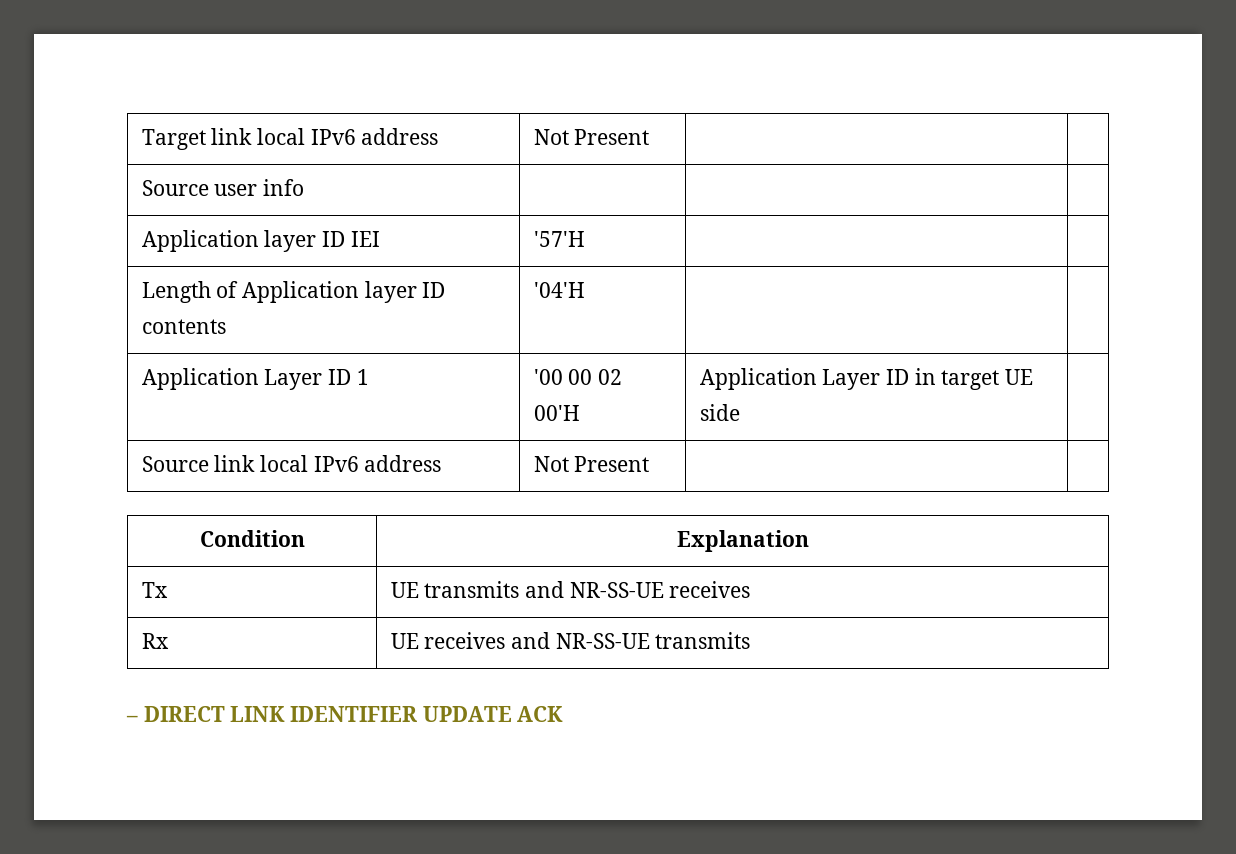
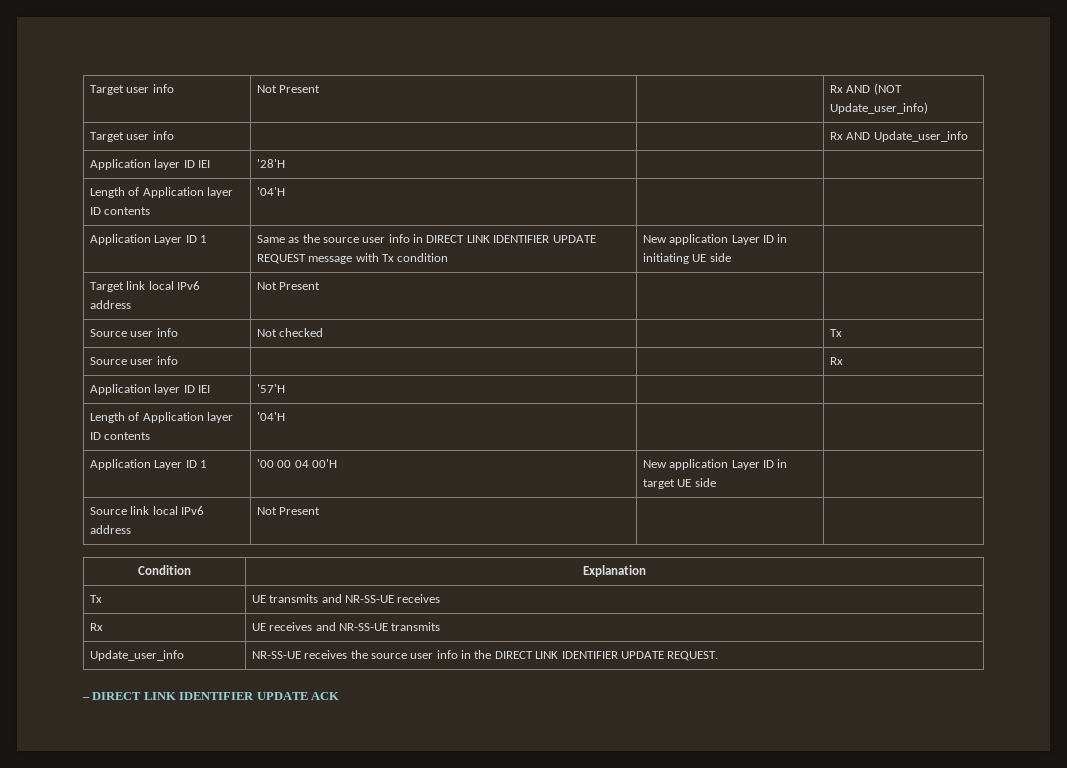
[141,129,206,150] Target -> [89,84,174,95] [256,85,321,93] [829,83,902,95] [829,102,928,114] [89,131,174,142] [829,131,968,142] [89,159,210,170] [256,159,285,168] [89,187,233,198] [89,207,151,215] [256,187,285,196] [89,234,207,245] [256,234,596,243] [256,253,449,264] [642,234,788,245] [642,253,731,264] [89,282,124,292] Target user info | Not Present | | Rx AND (NOT Update_user_info) // Target user info | | | Rx AND Update_user_info // Application layer ID IEI | '28'H | | // Length of Application layer ID contents | '04'H | | // Application Layer ID 1 | Same as the source user info in DIRECT LINK IDENTIFIER UPDATE REQUEST message with Tx condition | New application Layer ID in initiating UE side | // Target
(305, 187) | | -> [256,328,324,337] [829,329,842,337] [89,356,178,365] [829,357,843,365] Not checked | | Tx // Source user info | | | Rx
[598,369,623,385] 02 -> [294,460,309,468] 04
[699,368,817,390] Application -> [642,459,729,470] New application
(751, 640) none -> [89,650,184,661] [251,650,719,661] // Update_user_info | NR-SS-UE receives the source user info in the DIRECT LINK IDENTIFIER UPDATE REQUEST.

